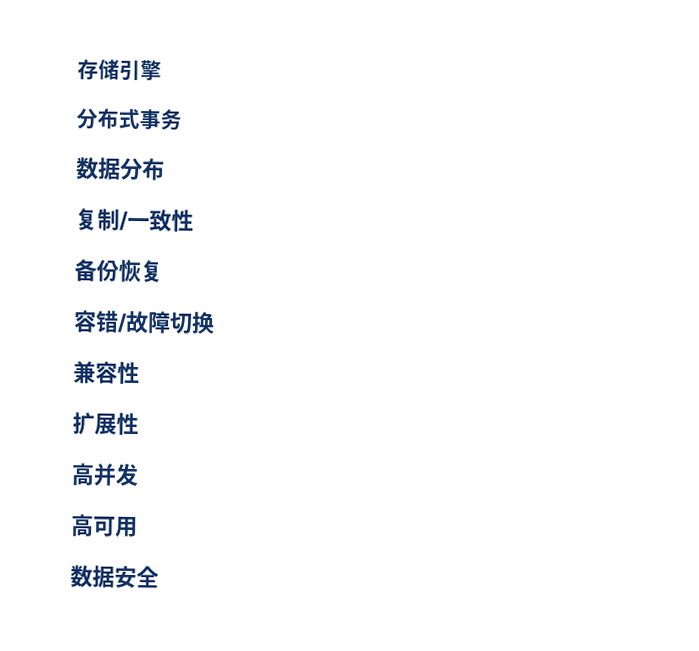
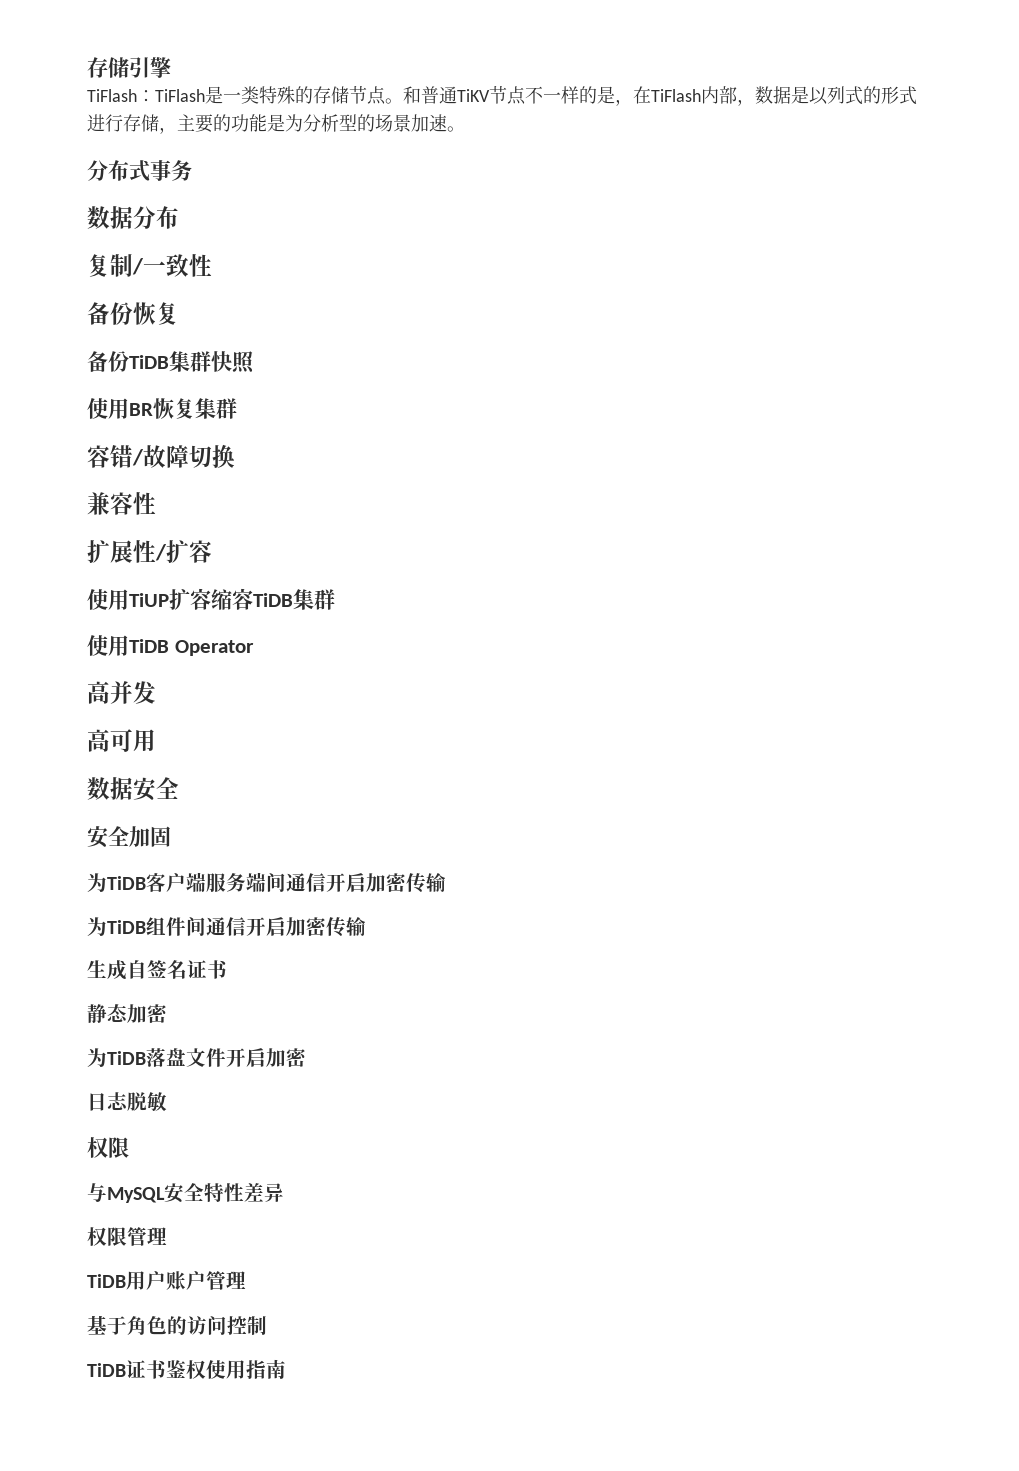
(162, 70) none -> [87,86,917,106] [87,114,465,134] // TiFlash：TiFlash是一类特殊的存储节点。和普通TiKV节点不一样的是，在TiFlash内部，数据是以列式的形式进行存储，主要的功能是为分析型的场景加速。
(163, 271) none -> [87,351,255,374] [87,398,237,419] // 备份TiDB集群快照 // 使用BR恢复集群
(139, 424) none -> [155,540,212,563] [87,588,335,610] [87,635,254,656] /扩容 // 使用TiUP扩容缩容TiDB集群 // 使用TiDB Operator
(159, 577) none -> [87,826,171,848] [87,872,446,893] [87,916,366,937] [87,960,227,980] [87,1004,168,1023] [87,1048,307,1067] [87,1092,167,1112] [87,1137,129,1158] [87,1183,284,1203] [87,1227,167,1246] [87,1271,246,1290] [87,1315,267,1335] [87,1359,286,1379] // 安全加固 // 为TiDB客户端服务端间通信开启加密传输 // 为TiDB组件间通信开启加密传输 // 生成自签名证书 // 静态加密 // 为TiDB落盘文件开启加密 // 日志脱敏 // 权限 // 与MySQL安全特性差异 // 权限管理 // TiDB用户账户管理 // 基于角色的访问控制 // TiDB证书鉴权使用指南

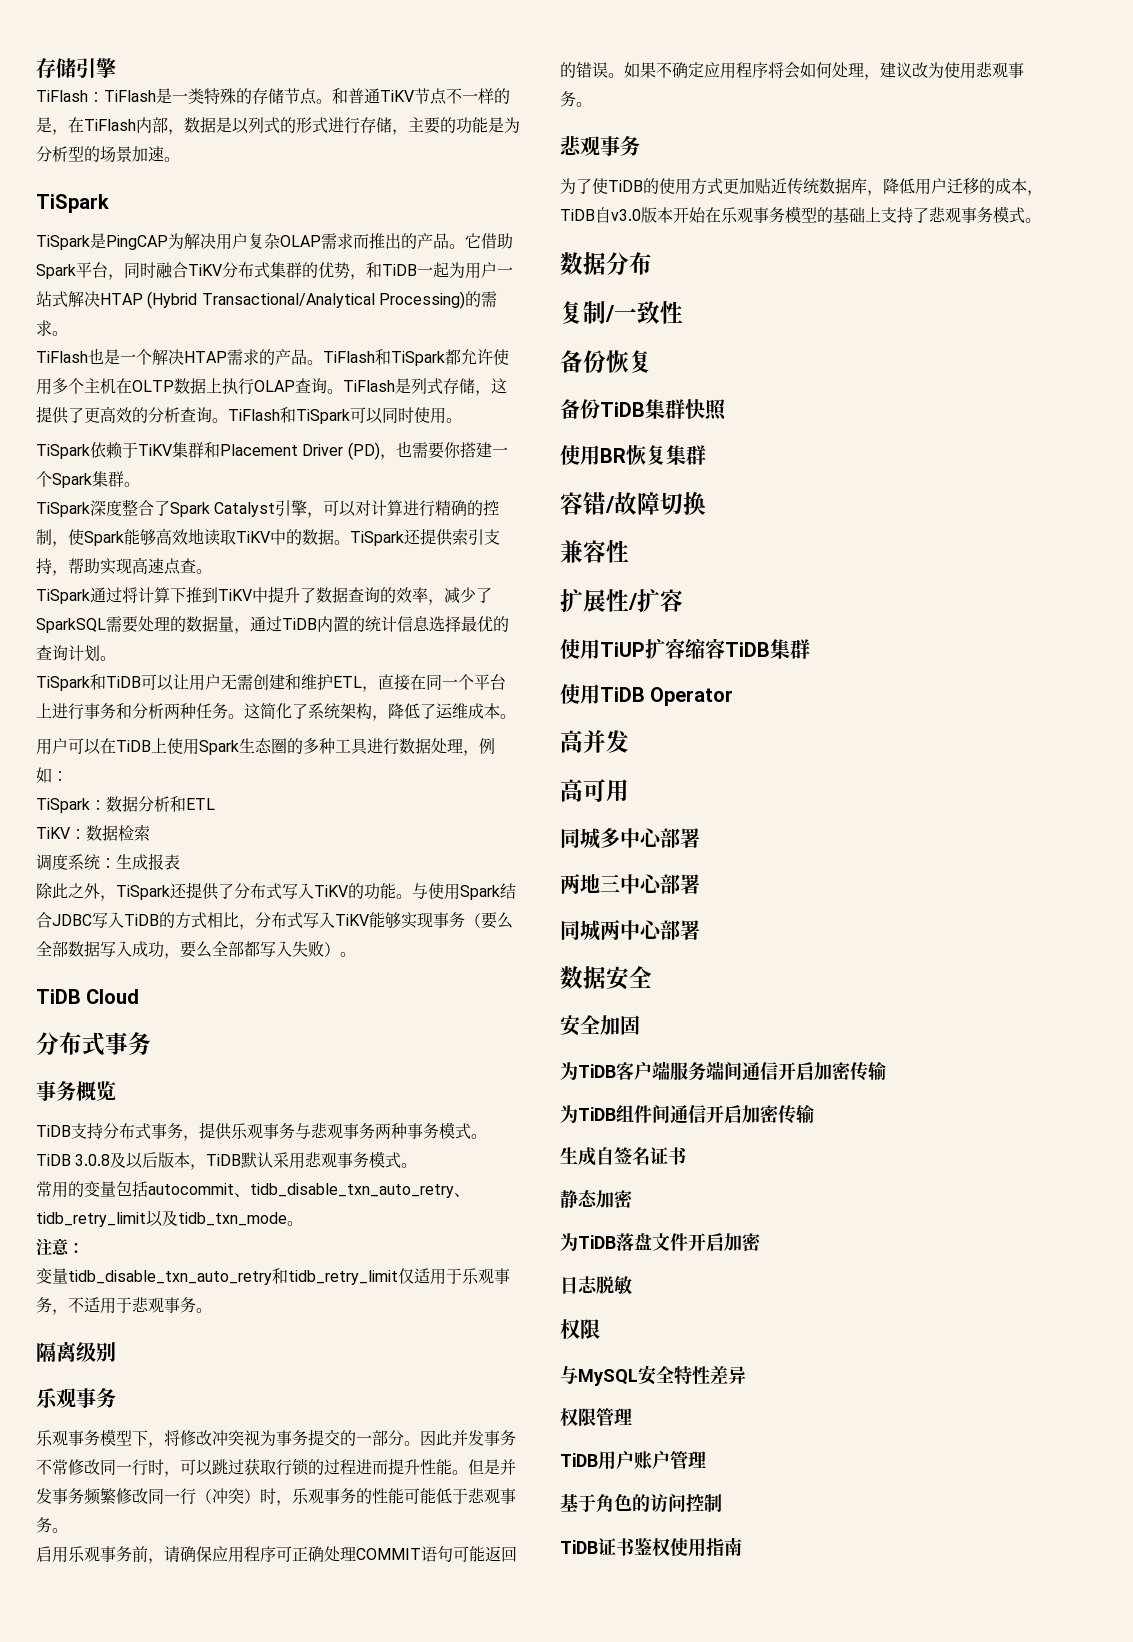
[87,160,192,182] 分布式事务 -> [36,194,109,213] [36,233,513,250] [36,262,513,280] [36,291,497,309] [36,320,68,336] [36,348,509,366] [36,378,507,396] [36,406,462,424] [36,441,508,460] [36,471,140,488] [36,499,500,518] [36,528,500,547] [36,557,212,576] [36,586,492,605] [36,616,509,634] [36,645,116,662] [36,674,506,692] [36,703,516,721] [36,738,495,756] [36,767,68,783] [36,796,215,813] [36,824,150,841] [36,853,180,871] [36,882,516,901] [36,912,513,930] [36,941,356,959] [36,989,140,1004] [36,1032,151,1056] [36,1081,116,1101] [36,1122,487,1141] [36,1151,418,1170] [36,1181,470,1198] [36,1210,303,1227] [36,1238,84,1256] [36,1268,510,1285] [36,1297,212,1315] [36,1342,116,1362] [36,1388,116,1408] [36,1429,516,1448] [36,1458,516,1477] [36,1488,516,1506] [36,1517,68,1533] [36,1546,517,1564] [560,62,1024,80] [560,91,592,107] [560,136,640,156] [560,178,1043,196] [560,206,1041,223] TiSpark // TiSpark是PingCAP为解决用户复杂OLAP需求而推出的产品。它借助Spark平台，同时融合TiKV分布式集群的优势，和TiDB一起为用户一站式解决HTAP (Hybrid Transactional/Analytical Processing)的需求。 // TiFlash也是一个解决HTAP需求的产品。TiFlash和TiSpark都允许使用多个主机在OLTP数据上执行OLAP查询。TiFlash是列式存储，这提供了更高效的分析查询。TiFlash和TiSpark可以同时使用。 // TiSpark依赖于TiKV集群和Placement Driver (PD)，也需要你搭建一个Spark集群。 // TiSpark深度整合了Spark Catalyst引擎，可以对计算进行精确的控制，使Spark能够高效地读取TiKV中的数据。TiSpark还提供索引支持，帮助实现高速点查。 // TiSpark通过将计算下推到TiKV中提升了数据查询的效率，减少了SparkSQL需要处理的数据量，通过TiDB内置的统计信息选择最优的查询计划。 // TiSpark和TiDB可以让用户无需创建和维护ETL，直接在同一个平台上进行事务和分析两种任务。这简化了系统架构，降低了运维成本。 // 用户可以在TiDB上使用Spark生态圈的多种工具进行数据处理，例如： // TiSpark：数据分析和ETL // TiKV：数据检索 // 调度系统：生成报表 // 除此之外，TiSpark还提供了分布式写入TiKV的功能。与使用Spark结合JDBC写入TiDB的方式相比，分布式写入TiKV能够实现事务（要么全部数据写入成功，要么全部都写入失败）。 // TiDB Cloud // 分布式事务 // 事务概览 // TiDB支持分布式事务，提供乐观事务与悲观事务两种事务模式。TiDB 3.0.8及以后版本，TiDB默认采用悲观事务模式。 // 常用的变量包括autocommit、tidb_disable_txn_auto_retry、tidb_retry_limit以及tidb_txn_mode。 // 注意： // 变量tidb_disable_txn_auto_retry和tidb_retry_limit仅适用于乐观事务，不适用于悲观事务。 // 隔离级别 // 乐观事务 // 乐观事务模型下，将修改冲突视为事务提交的一部分。因此并发事务不常修改同一行时，可以跳过获取行锁的过程进而提升性能。但是并发事务频繁修改同一行（冲突）时，乐观事务的性能可能低于悲观事务。 // 启用乐观事务前，请确保应用程序可正确处理COMMIT语句可能返回的错误。如果不确定应用程序将会如何处理，建议改为使用悲观事务。 // 悲观事务 // 为了使TiDB的使用方式更加贴近传统数据库，降低用户迁移的成本，TiDB自v3.0版本开始在乐观事务模型的基础上支持了悲观事务模式。
(156, 740) none -> [560,828,700,849] [560,874,700,894] [560,920,700,941] // 同城多中心部署 // 两地三中心部署 // 同城两中心部署

